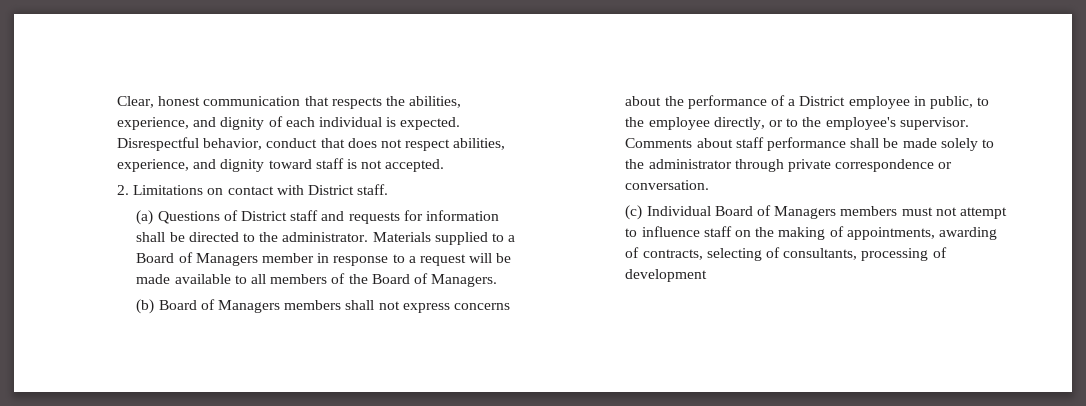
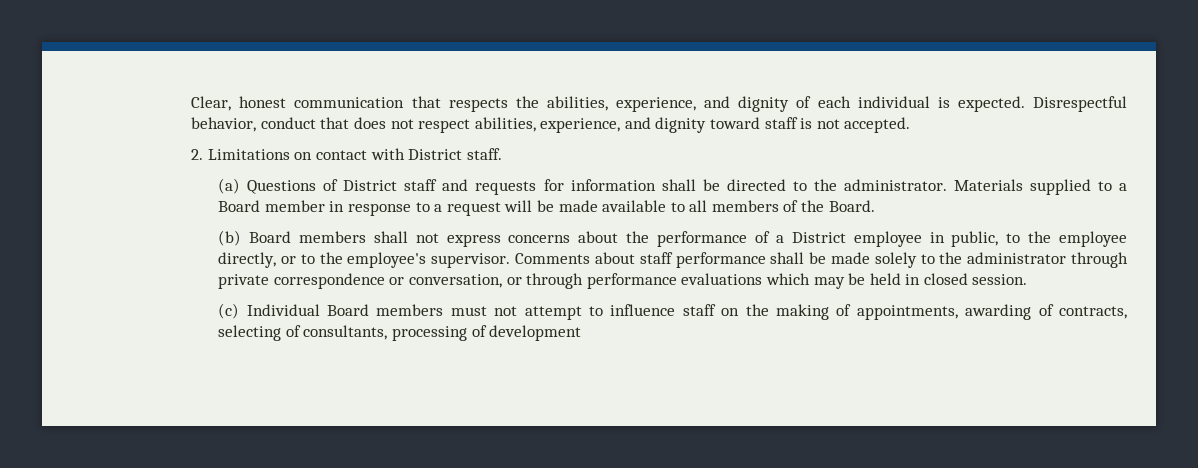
[178,252,258,266] of Managers -> (261, 206) none
[371,273,498,287] Board of Managers. -> [828,200,875,212] Board.
[200,299,280,313] of Managers -> (292, 237) none
[625,180,710,190] conversation. -> [408,273,1028,289] conversation, or through performance evaluations which may be held in closed session.
[756,205,837,219] of Managers -> (370, 310) none

